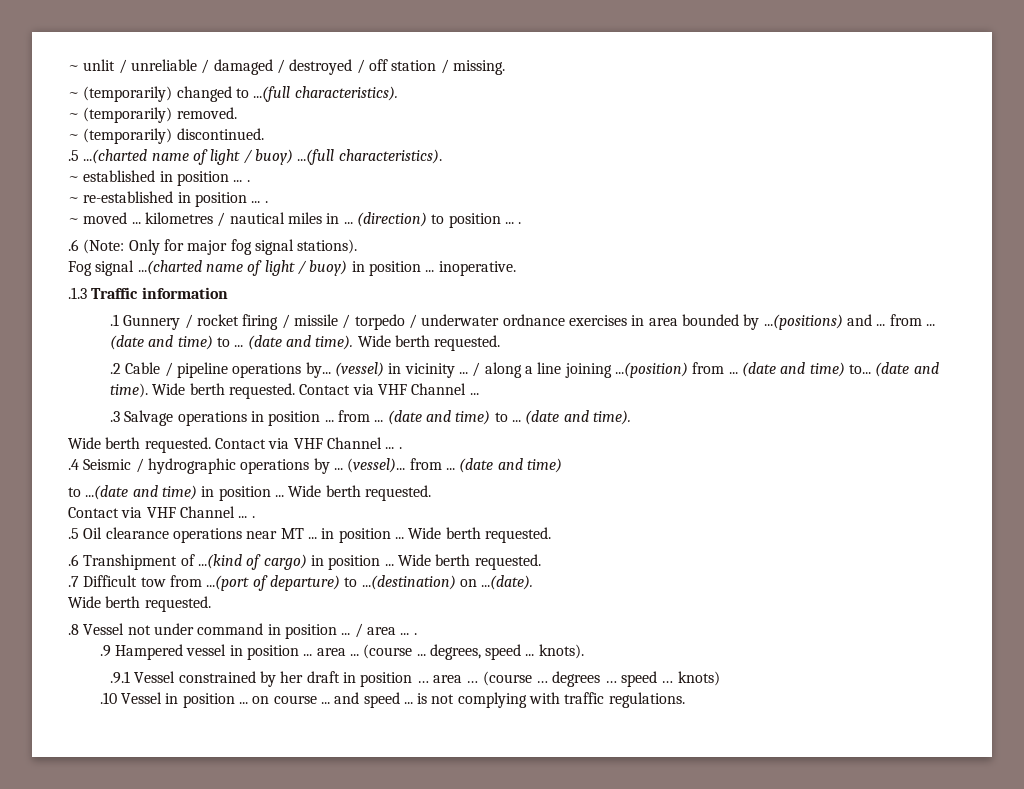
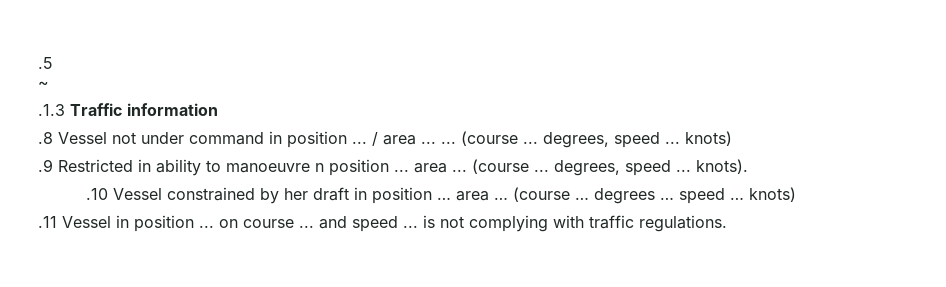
[68,59,505,75] [68,86,398,102] [68,107,237,123] [68,128,264,144] [68,149,442,165] [68,170,250,186] [68,191,268,207] [68,212,522,228] [68,239,358,255] [68,260,516,276] [68,287,228,299] [110,314,935,330] [110,335,501,351] [110,362,939,378] [110,383,479,399] [110,410,631,426] [68,437,402,453] [68,458,562,474] [68,485,431,501] [68,506,255,518] [68,527,551,543] [68,554,541,570] [68,575,534,591] [68,596,211,612] ~ unlit / unreliable / damaged / destroyed / off station / missing. // ~ (temporarily) changed to ...(full characteristics). // ~ (temporarily) removed. // ~ (temporarily) discontinued. // .5 ...(charted name of light / buoy) ...(full characteristics). // ~ established in position ... . // ~ re-established in position ... . // ~ moved ... kilometres / nautical miles in ... (direction) to position ... . // .6 (Note: Only for major fog signal stations). // Fog signal ...(charted name of light / buoy) in position ... inoperative. // .1.3 Traffic information // .1 Gunnery / rocket firing / missile / torpedo / underwater ordnance exercises in area bounded by ...(positions) and ... from ... (date and time) to ... (date and time). Wide berth requested. // .2 Cable / pipeline operations by... (vessel) in vicinity ... / along a line joining ...(position) from ... (date and time) to... (date and time). Wide berth requested. Contact via VHF Channel ... // .3 Salvage operations in position ... from ... (date and time) to ... (date and time). // Wide berth requested. Contact via VHF Channel ... . // .4 Seismic / hydrographic operations by ... (vessel)... from ... (date and time) // to ...(date and time) in position ... Wide berth requested. // Contact via VHF Channel ... . // .5 Oil clearance operations near MT ... in position ... Wide berth requested. // .6 Transhipment of ...(kind of cargo) in position ... Wide berth requested. // .7 Difficult tow from ...(port of departure) to ...(destination) on ...(date). // Wide berth requested. -> [38,57,53,69] [38,81,49,88] [38,103,218,116] .5 // ~ // .1.3 Traffic information
[413,633,417,635] [99,644,243,660] . // .9 Hampered vessel in -> [441,131,732,148] [38,159,324,176] ... (course ... degrees, speed ... knots) // .9 Restricted in ability to manoeuvre n
[110,671,131,684] .9.1 -> [85,188,108,200] .10
[99,692,117,704] .10 -> [38,216,57,228] .11

